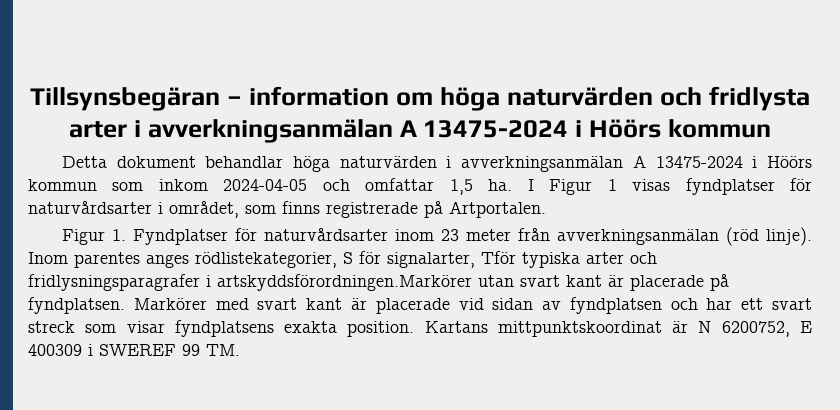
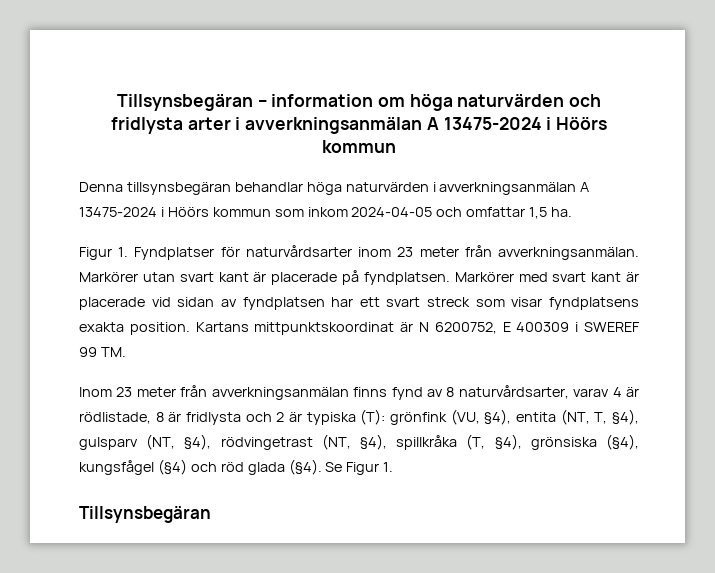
[61,156,196,168] Detta dokument -> [79,182,231,195] Denna tillsynsbegäran
[527,178,812,195] [28,201,546,218] I Figur 1 visas fyndplatser för naturvårdsarter i området, som finns registrerade på Artportalen. -> (573, 212) none
[556,227,813,246] [28,251,657,268] [28,274,472,291] avverkningsanmälan (röd linje). Inom parentes anges rödlistekategorier, S för signalarter, Tför typiska arter och fridlysningsparagrafer i artskyddsförordningen.Markörer -> [498,247,639,260] [79,272,138,282] avverkningsanmälan. Markörer
[670,298,698,310] och -> (325, 303) none
(240, 350) none -> [79,385,639,400] [79,409,639,425] [79,434,639,450] [79,459,394,475] [79,506,211,523] // Inom 23 meter från avverkningsanmälan finns fynd av 8 naturvårdsarter, varav 4 är rödlistade, 8 är fridlysta och 2 är typiska (T): grönfink (VU, §4), entita (NT, T, §4), gulsparv (NT, §4), rödvingetrast (NT, §4), spillkråka (T, §4), grönsiska (§4), kungsfågel (§4) och röd glada (§4). Se Figur 1. // Tillsynsbegäran

